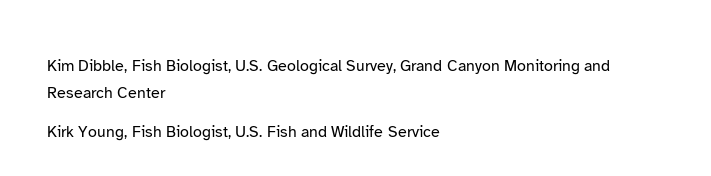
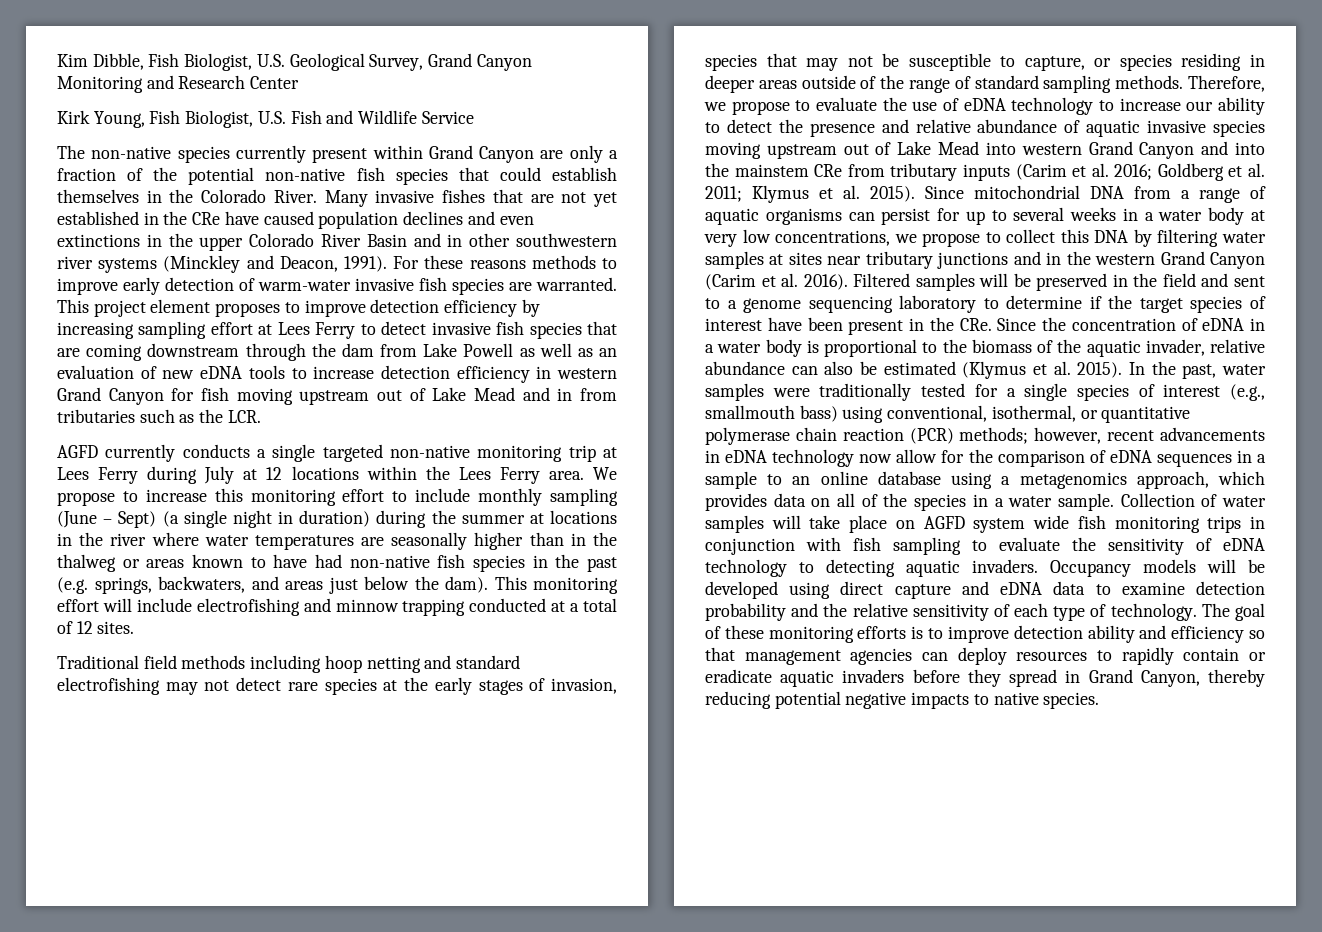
(440, 131) none -> [57,145,618,163] [57,167,617,185] [57,189,618,207] [57,211,534,229] [57,233,618,251] [57,255,617,273] [57,277,617,295] [57,299,540,317] [57,321,617,339] [57,343,617,361] [57,365,617,383] [57,387,617,405] [57,409,261,423] [57,444,617,462] [57,466,617,484] [57,488,619,506] [57,510,617,528] [57,532,617,550] [57,554,617,572] [57,576,618,594] [57,598,617,616] [57,621,135,634] [57,655,521,673] [57,677,618,695] [705,53,1265,71] [705,75,1265,93] [704,97,1265,115] [705,119,1265,137] [705,141,1265,159] [705,163,1265,181] [705,185,1266,203] [705,207,1265,225] [704,229,1266,247] [705,251,1265,269] [705,273,1265,291] [705,295,1266,313] [705,317,1265,335] [705,339,1265,357] [705,361,1266,379] [705,383,1265,401] [705,405,1191,423] [705,427,1265,445] [705,449,1266,467] [705,471,1265,489] [705,493,1266,511] [705,515,1265,533] [705,537,1265,555] [705,559,1265,577] [705,581,1265,599] [705,603,1265,621] [705,625,1265,643] [705,647,1266,665] [705,669,1265,687] [705,691,1100,709] // The non-native species currently present within Grand Canyon are only a fraction of the potential non-native fish species that could establish themselves in the Colorado River. Many invasive fishes that are not yet established in the CRe have caused population declines and even extinctions in the upper Colorado River Basin and in other southwestern river systems (Minckley and Deacon, 1991). For these reasons methods to improve early detection of warm-water invasive fish species are warranted. This project element proposes to improve detection efficiency by increasing sampling effort at Lees Ferry to detect invasive fish species that are coming downstream through the dam from Lake Powell as well as an evaluation of new eDNA tools to increase detection efficiency in western Grand Canyon for fish moving upstream out of Lake Mead and in from tributaries such as the LCR. // AGFD currently conducts a single targeted non-native monitoring trip at Lees Ferry during July at 12 locations within the Lees Ferry area. We propose to increase this monitoring effort to include monthly sampling (June – Sept) (a single night in duration) during the summer at locations in the river where water temperatures are seasonally higher than in the thalweg or areas known to have had non-native fish species in the past (e.g. springs, backwaters, and areas just below the dam). This monitoring effort will include electrofishing and minnow trapping conducted at a total of 12 sites. // Traditional field methods including hoop netting and standard electrofishing may not detect rare species at the early stages of invasion, species that may not be susceptible to capture, or species residing in deeper areas outside of the range of standard sampling methods. Therefore, we propose to evaluate the use of eDNA technology to increase our ability to detect the presence and relative abundance of aquatic invasive species moving upstream out of Lake Mead into western Grand Canyon and into the mainstem CRe from tributary inputs (Carim et al. 2016; Goldberg et al. 2011; Klymus et al. 2015). Since mitochondrial DNA from a range of aquatic organisms can persist for up to several weeks in a water body at very low concentrations, we propose to collect this DNA by filtering water samples at sites near tributary junctions and in the western Grand Canyon (Carim et al. 2016). Filtered samples will be preserved in the field and sent to a genome sequencing laboratory to determine if the target species of interest have been present in the CRe. Since the concentration of eDNA in a water body is proportional to the biomass of the aquatic invader, relative abundance can also be estimated (Klymus et al. 2015). In the past, water samples were traditionally tested for a single species of interest (e.g., smallmouth bass) using conventional, isothermal, or quantitative polymerase chain reaction (PCR) methods; however, recent advancements in eDNA technology now allow for the comparison of eDNA sequences in a sample to an online database using a metagenomics approach, which provides data on all of the species in a water sample. Collection of water samples will take place on AGFD system wide fish monitoring trips in conjunction with fish sampling to evaluate the sensitivity of eDNA technology to detecting aquatic invaders. Occupancy models will be developed using direct capture and eDNA data to examine detection probability and the relative sensitivity of each type of technology. The goal of these monitoring efforts is to improve detection ability and efficiency so that management agencies can deploy resources to rapidly contain or eradicate aquatic invaders before they spread in Grand Canyon, thereby reducing potential negative impacts to native species.

